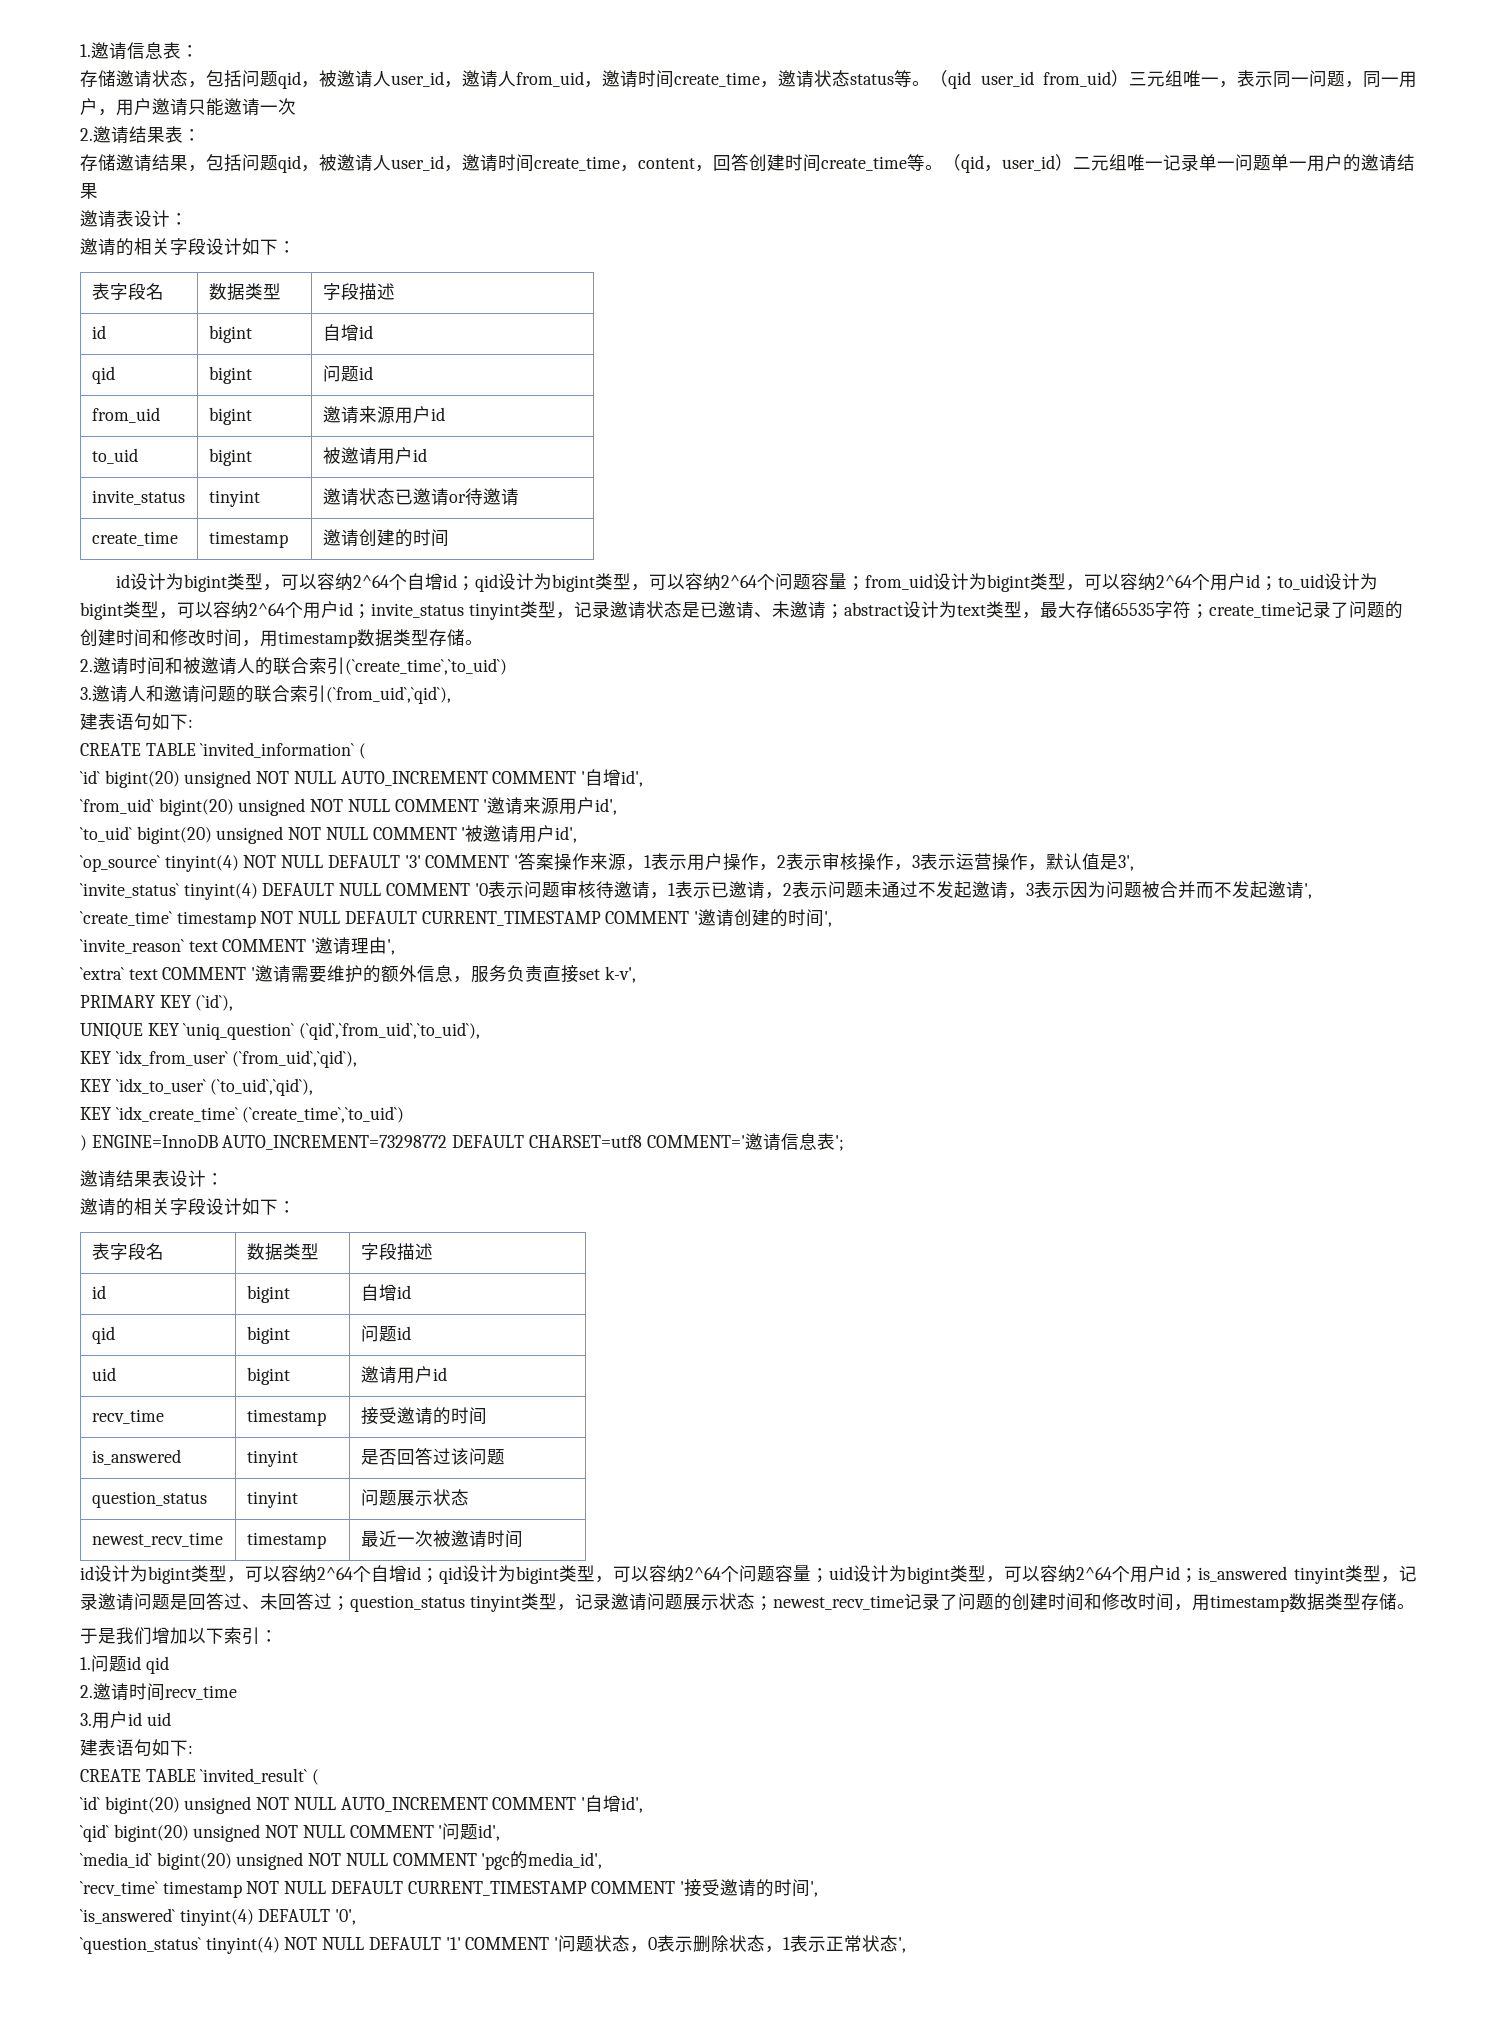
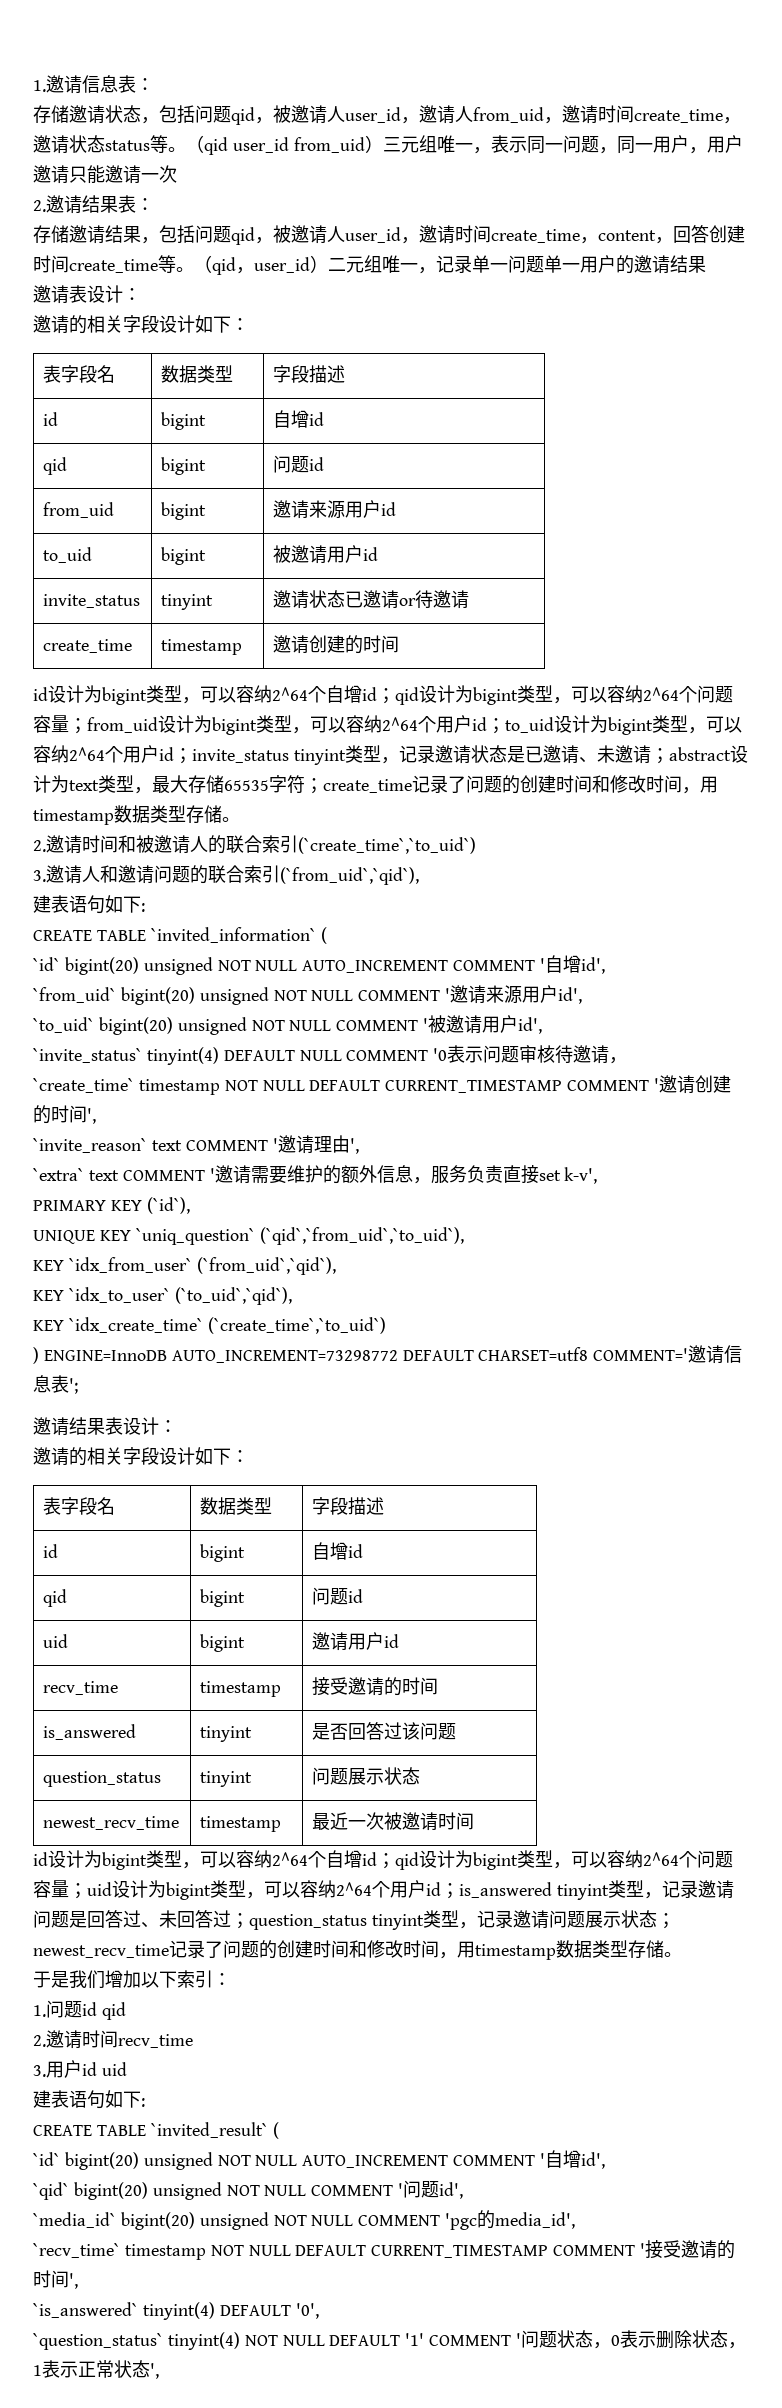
(1163, 165) none -> [418,267,436,274] ，
[80,852,1135,872] // `op_source` tinyint(4) NOT NULL DEFAULT '3' COMMENT '答案操作来源，1表示用户操作，2表示审核操作，3表示运营操作，默认值是3', -> (543, 1025) none
[667,881,1312,899] 1表示已邀请，2表示问题未通过不发起邀请，3表示因为问题被合并而不发起邀请', -> (628, 1060) none

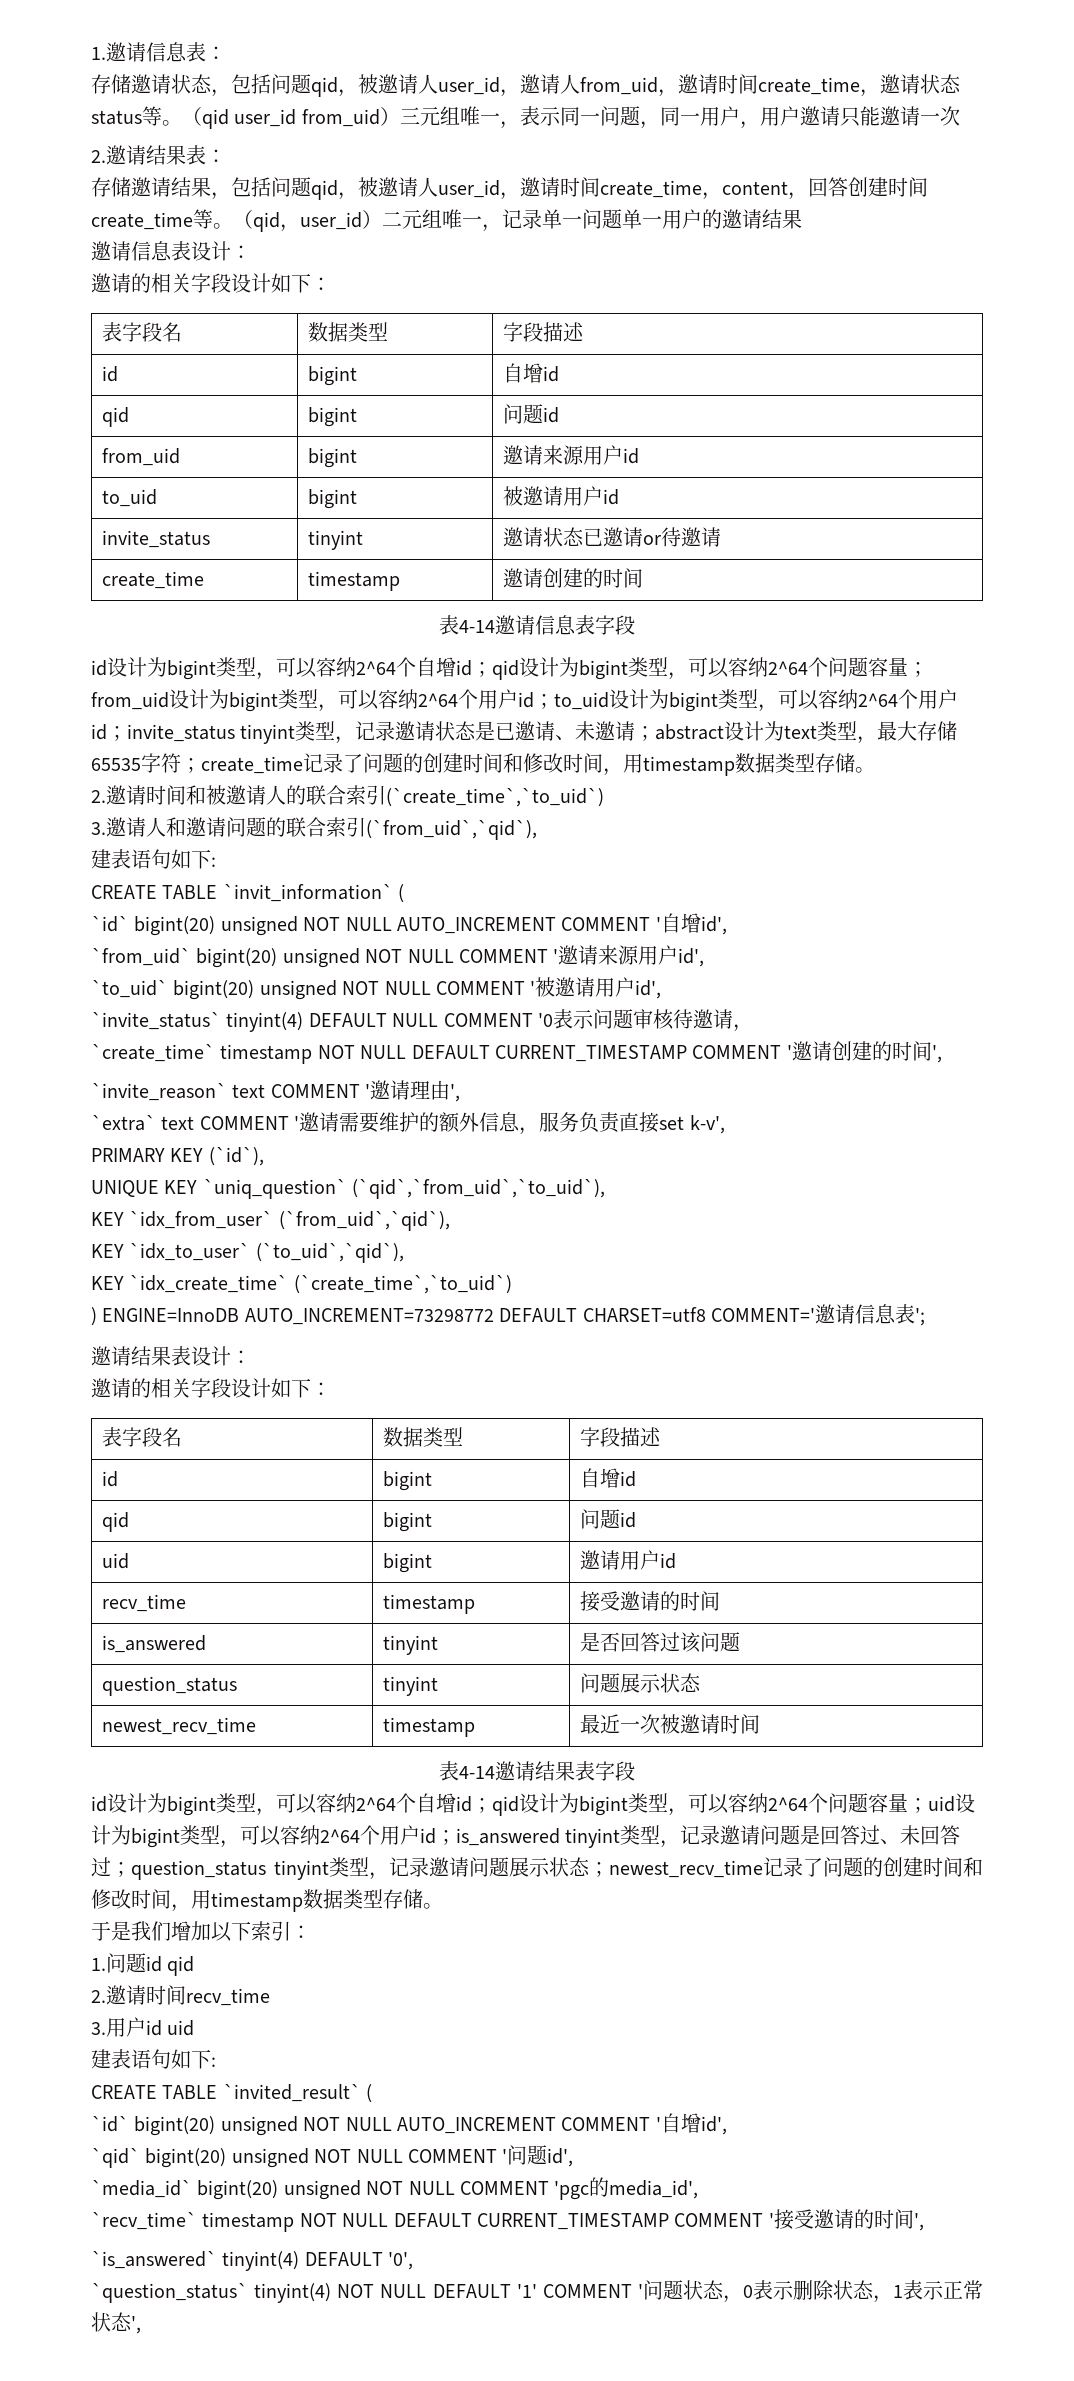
(69, 294) none -> [131,241,172,261] 信息
(400, 644) none -> [439,615,635,635] // 表4-14邀请信息表字段
[150,927,316,943] `invited_information` -> [222,884,393,902] `invit_information`
(475, 1821) none -> [439,1761,635,1781] // 表4-14邀请结果表字段

